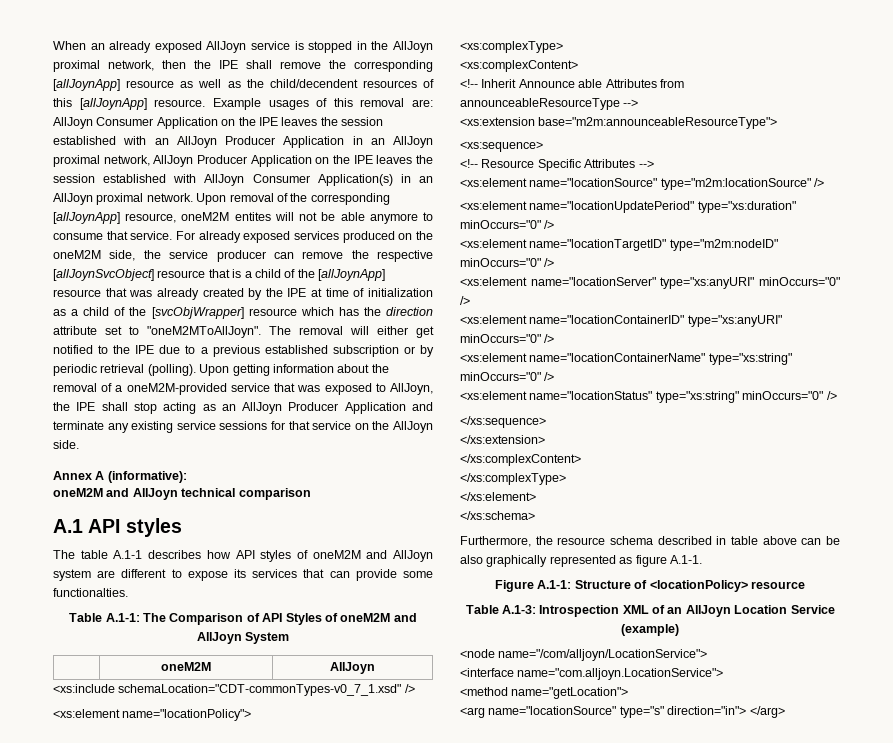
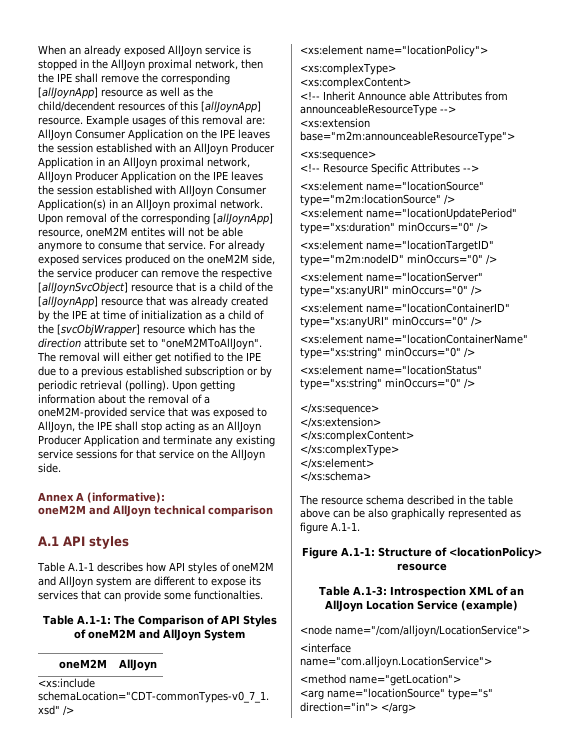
[53,550,108,559] The table -> [37,562,65,572] Table
[460,536,553,547] Furthermore, the -> [299,495,318,505] The
(727, 540) none -> [469,495,485,505] the

